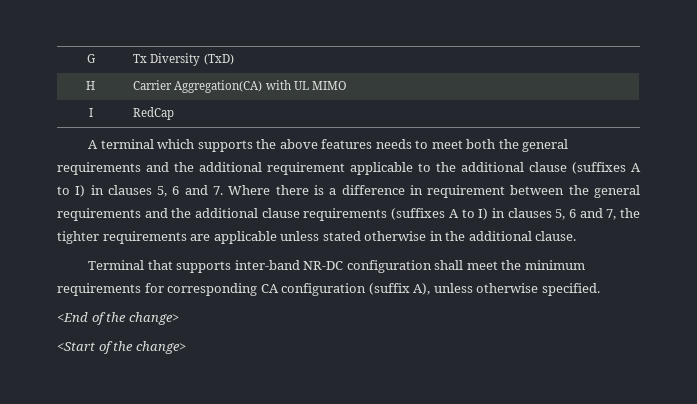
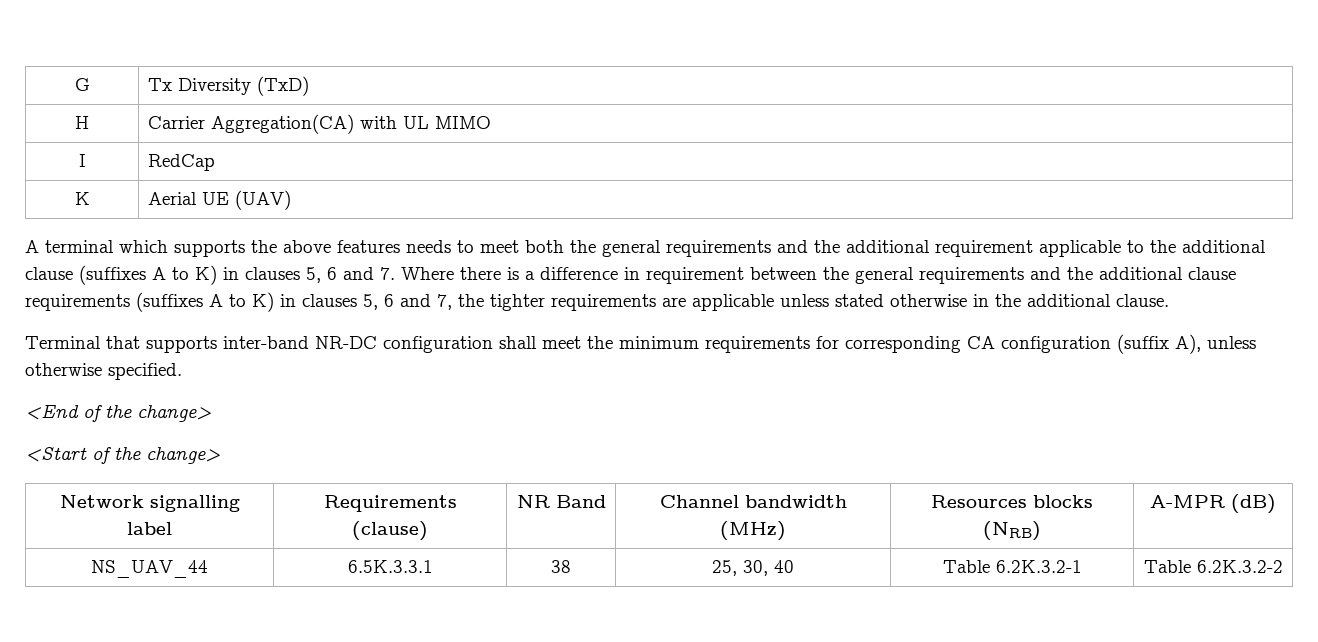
(175, 113) none -> [74,192,90,205] [148,190,292,210] // K | Aerial UE (UAV)
[75,185,86,197] I) -> [195,265,217,285] K)
[478,208,489,220] I) -> [252,292,274,312] K)
(186, 347) none -> [59,495,240,512] [127,522,172,535] [323,495,457,512] [352,521,428,541] [516,495,606,508] [659,495,847,508] [720,521,786,541] [931,495,1093,508] [983,521,1041,541] [1150,494,1276,514] [91,560,208,578] [347,560,433,573] [551,560,571,573] [712,560,794,576] [942,560,1082,573] [1143,560,1283,573] // Network signalling label | Requirements (clause) | NR Band | Channel bandwidth (MHz) | Resources blocks (NRB) | A-MPR (dB) // NS_UAV_44 | 6.5K.3.3.1 | 38 | 25, 30, 40 | Table 6.2K.3.2-1 | Table 6.2K.3.2-2

